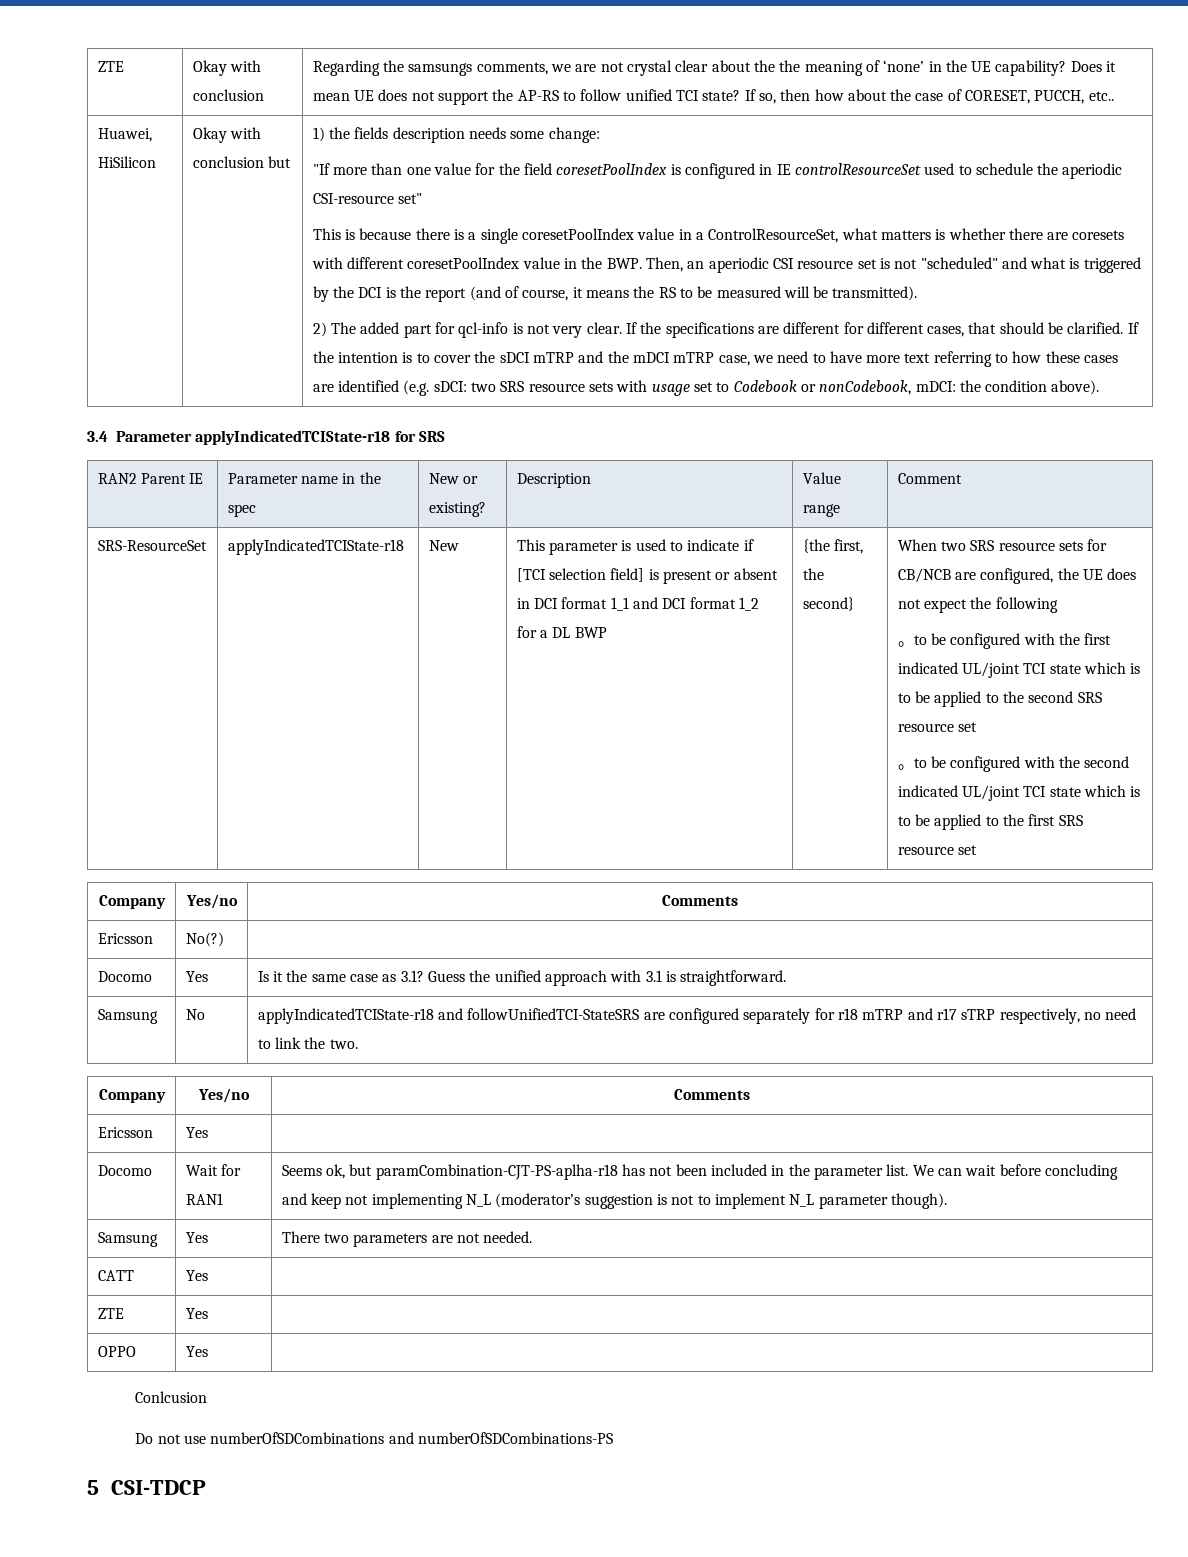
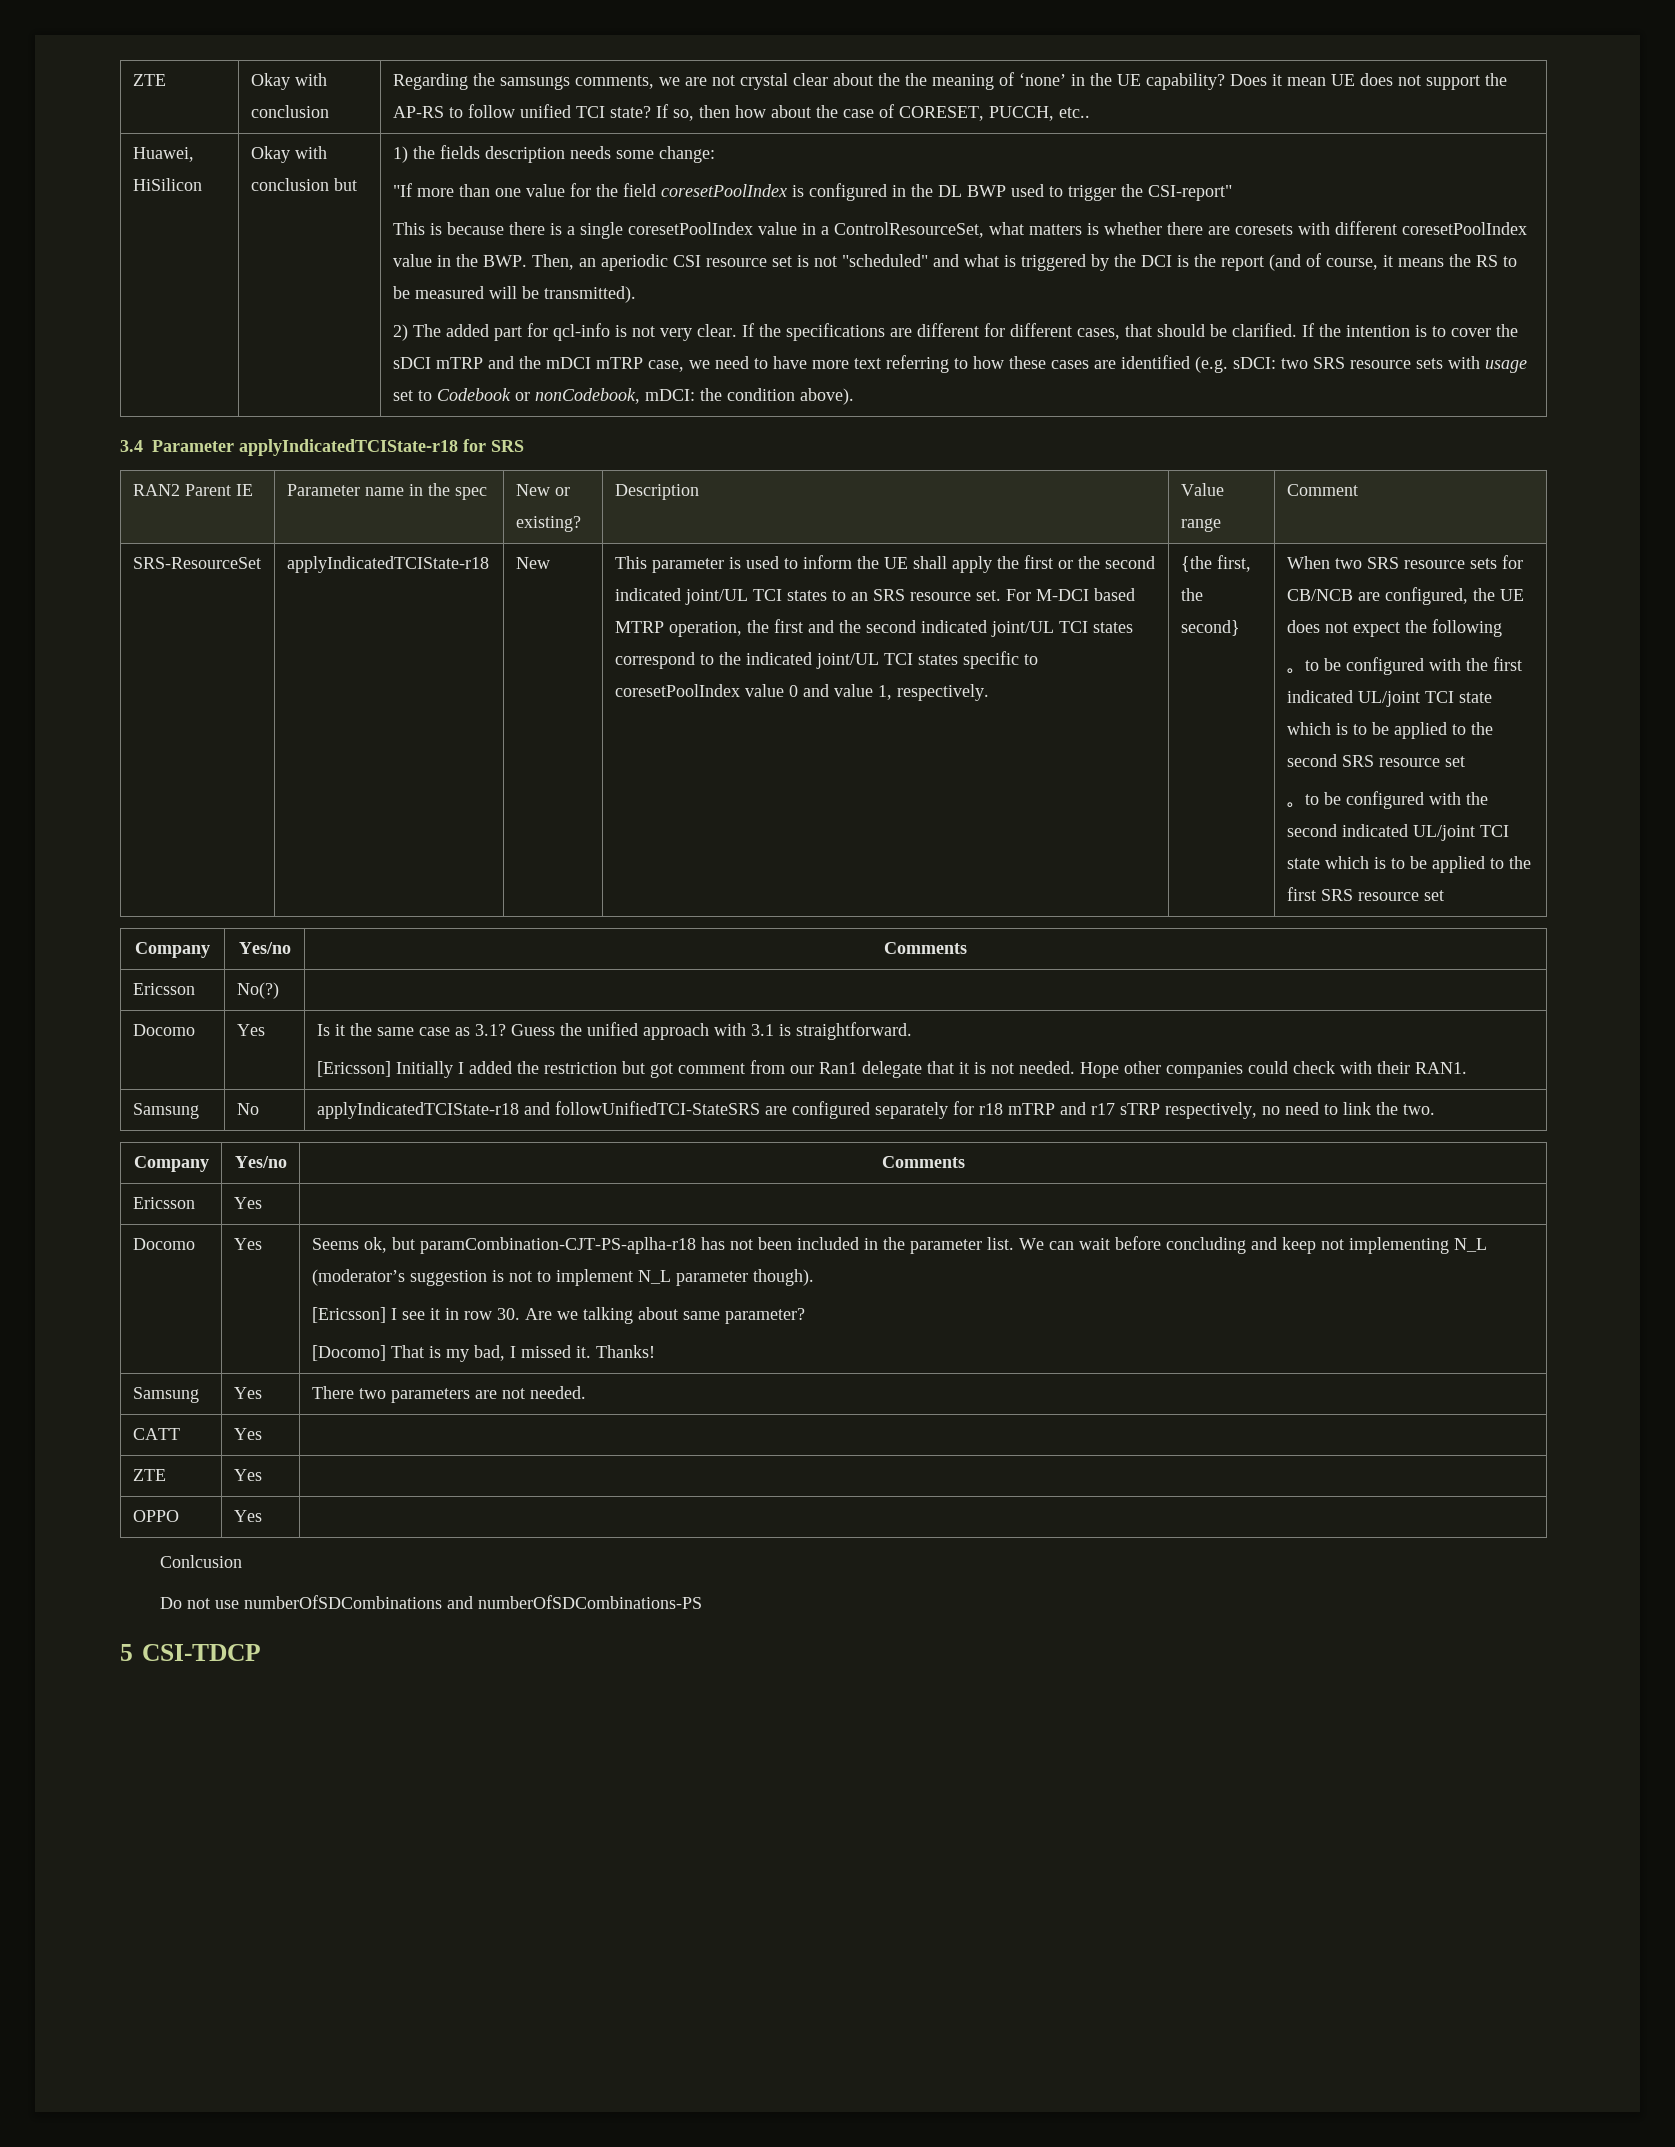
[776,163,1123,179] [312,193,423,204] IE controlResourceSet used to schedule the aperiodic CSI-resource set" -> [910,184,1232,201] the DL BWP used to trigger the CSI-report"
[687,539,754,551] [516,568,778,584] [516,597,759,611] [516,626,607,638] indicate if [TCI selection field] is present or absent in DCI format 1_1 and DCI format 1_2 for a DL BWP -> [802,555,1155,573] [614,588,1135,605] [614,619,1133,637] [614,651,1038,669] [614,684,989,701] inform the UE shall apply the first or the second indicated joint/UL TCI states to an SRS resource set. For M-DCI based MTRP operation, the first and the second indicated joint/UL TCI states correspond to the indicated joint/UL TCI states specific to coresetPoolIndex value 0 and value 1, respectively.
(787, 978) none -> [316,1060,1467,1078] // [Ericsson] Initially I added the restriction but got comment from our Ran1 delegate that it is not needed. Hope other companies could check with their RAN1.
[185,1164,242,1176] [185,1193,223,1205] Wait for RAN1 -> [233,1238,262,1250] Yes
(947, 1201) none -> [311,1307,805,1324] [311,1345,655,1362] // [Ericsson] I see it in row 30. Are we talking about same parameter? // [Docomo] That is my bad, I missed it. Thanks!

